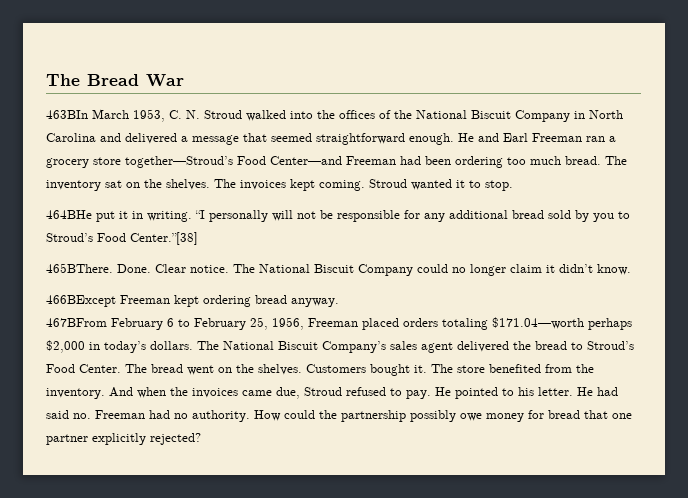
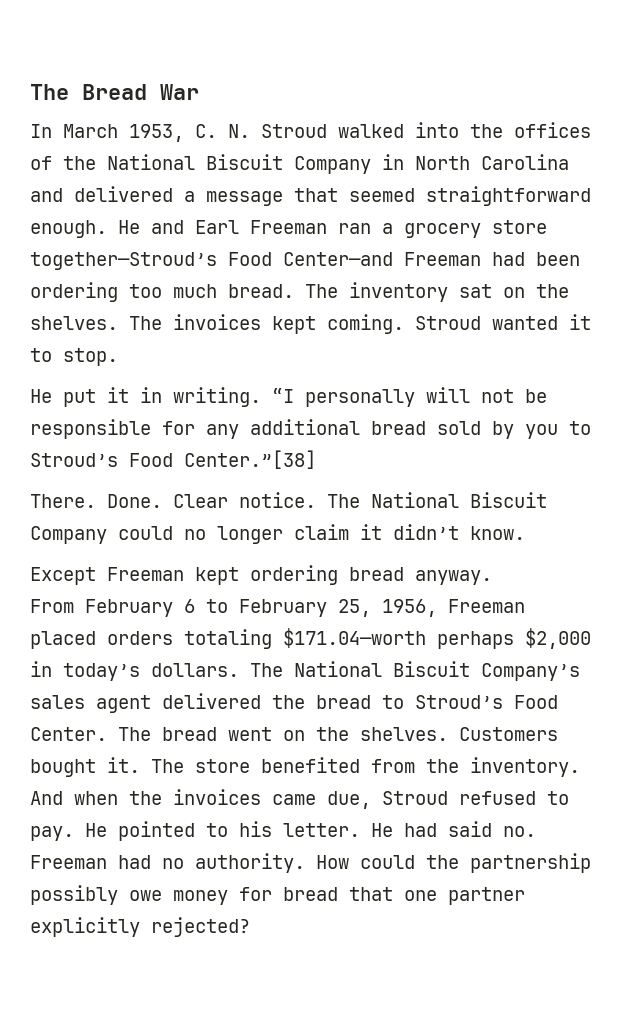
[46,110,88,119] 463BIn -> [30,124,52,138] In
[46,210,92,219] 464BHe -> [30,389,52,403] He
[46,263,113,273] 465BThere. -> [30,494,96,508] There.
[46,295,116,307] 466BExcept -> [30,567,96,585] Except
[46,318,107,327] 467BFrom -> [30,599,74,613] From

